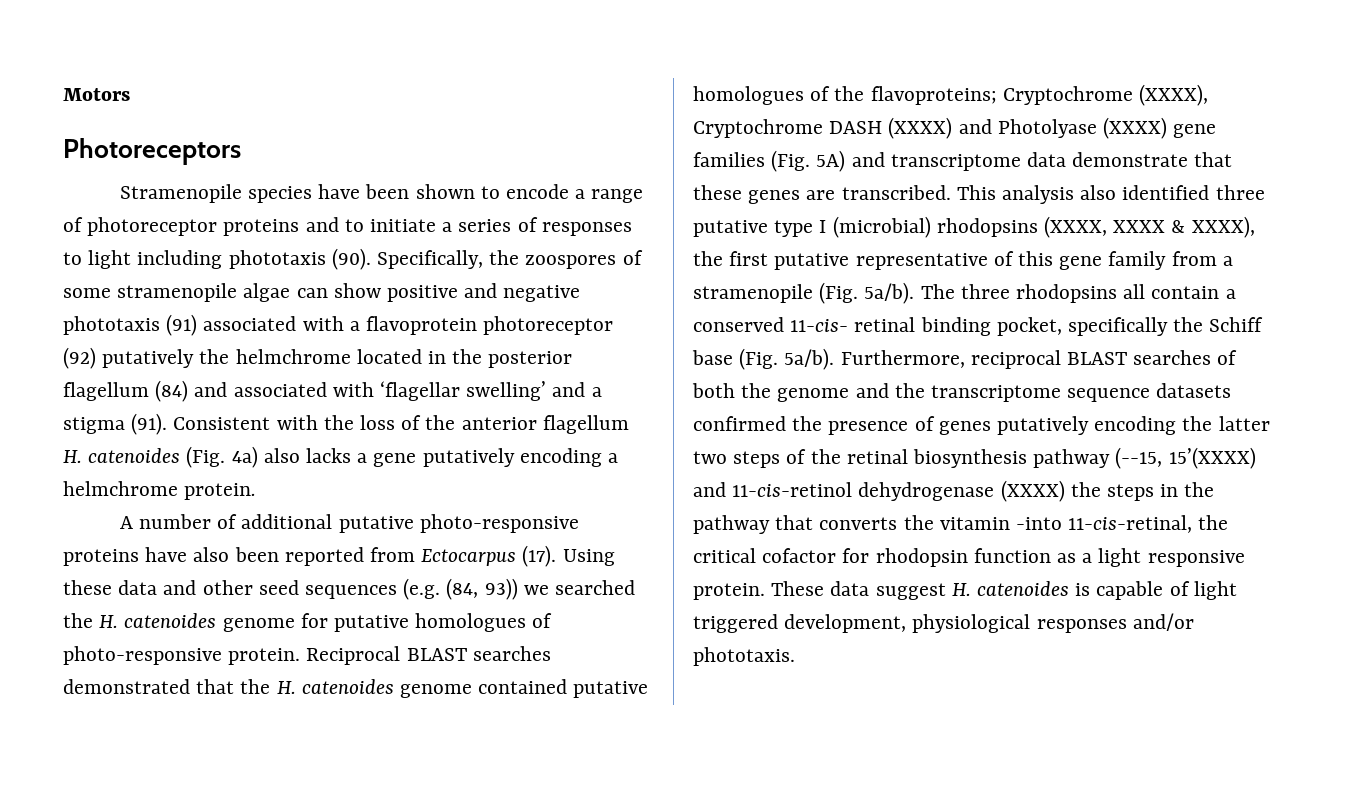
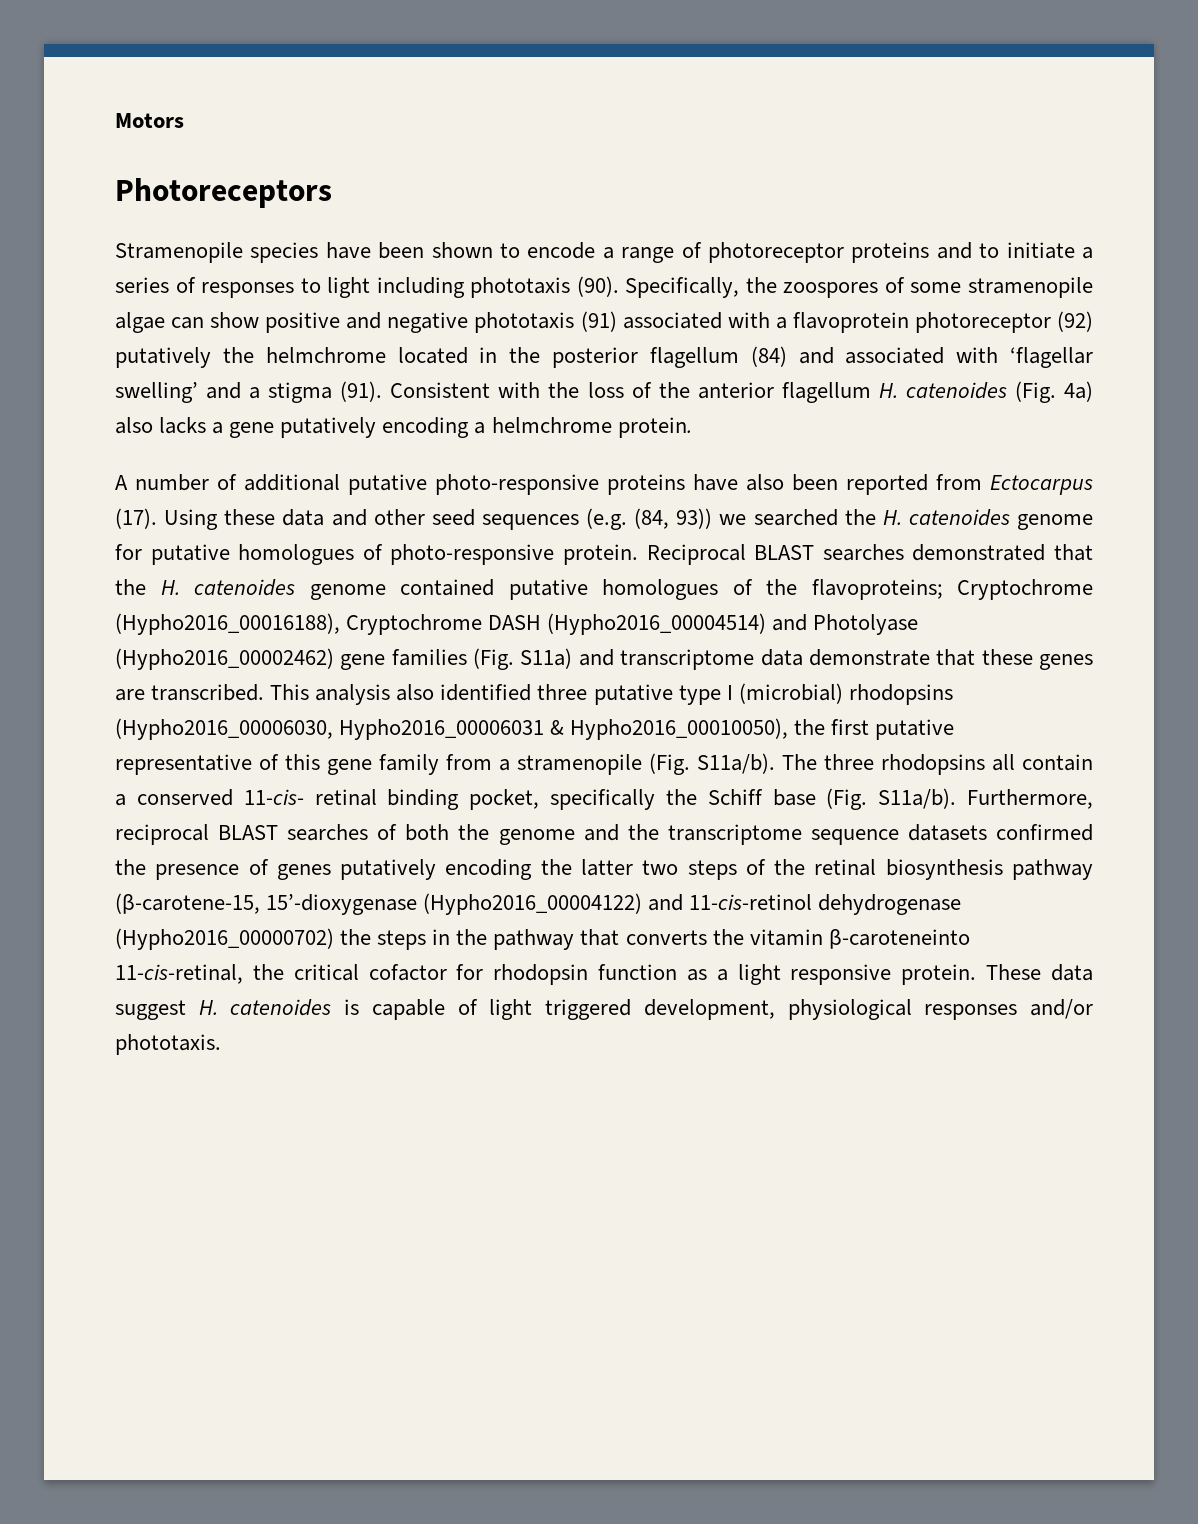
[1139,84,1209,106] (XXXX), -> [115,613,340,635] (Hypho2016_00016188),
[888,117,953,139] (XXXX) -> [547,613,767,635] (Hypho2016_00004514)
[1103,117,1168,139] (XXXX) -> [115,648,334,670] (Hypho2016_00002462)
[816,150,846,172] 5A) -> [520,648,573,669] S11a)
[1044,216,1255,238] (XXXX, XXXX & XXXX), -> [115,718,789,740] (Hypho2016_00006030, Hypho2016_00006031 & Hypho2016_00010050),
[864,282,915,304] 5a/b). -> [697,753,775,774] S11a/b).
[784,348,835,370] 5a/b). -> [878,788,957,809] S11a/b).
[1115,447,1256,469] (--15, 15’(XXXX) -> [115,893,643,915] (β-carotene-15, 15’-dioxygenase (Hypho2016_00004122)
[1000,480,1065,502] (XXXX) -> [115,928,334,950] (Hypho2016_00000702)
[1016,517,1063,530] -into -> [828,929,970,949] β-caroteneinto

